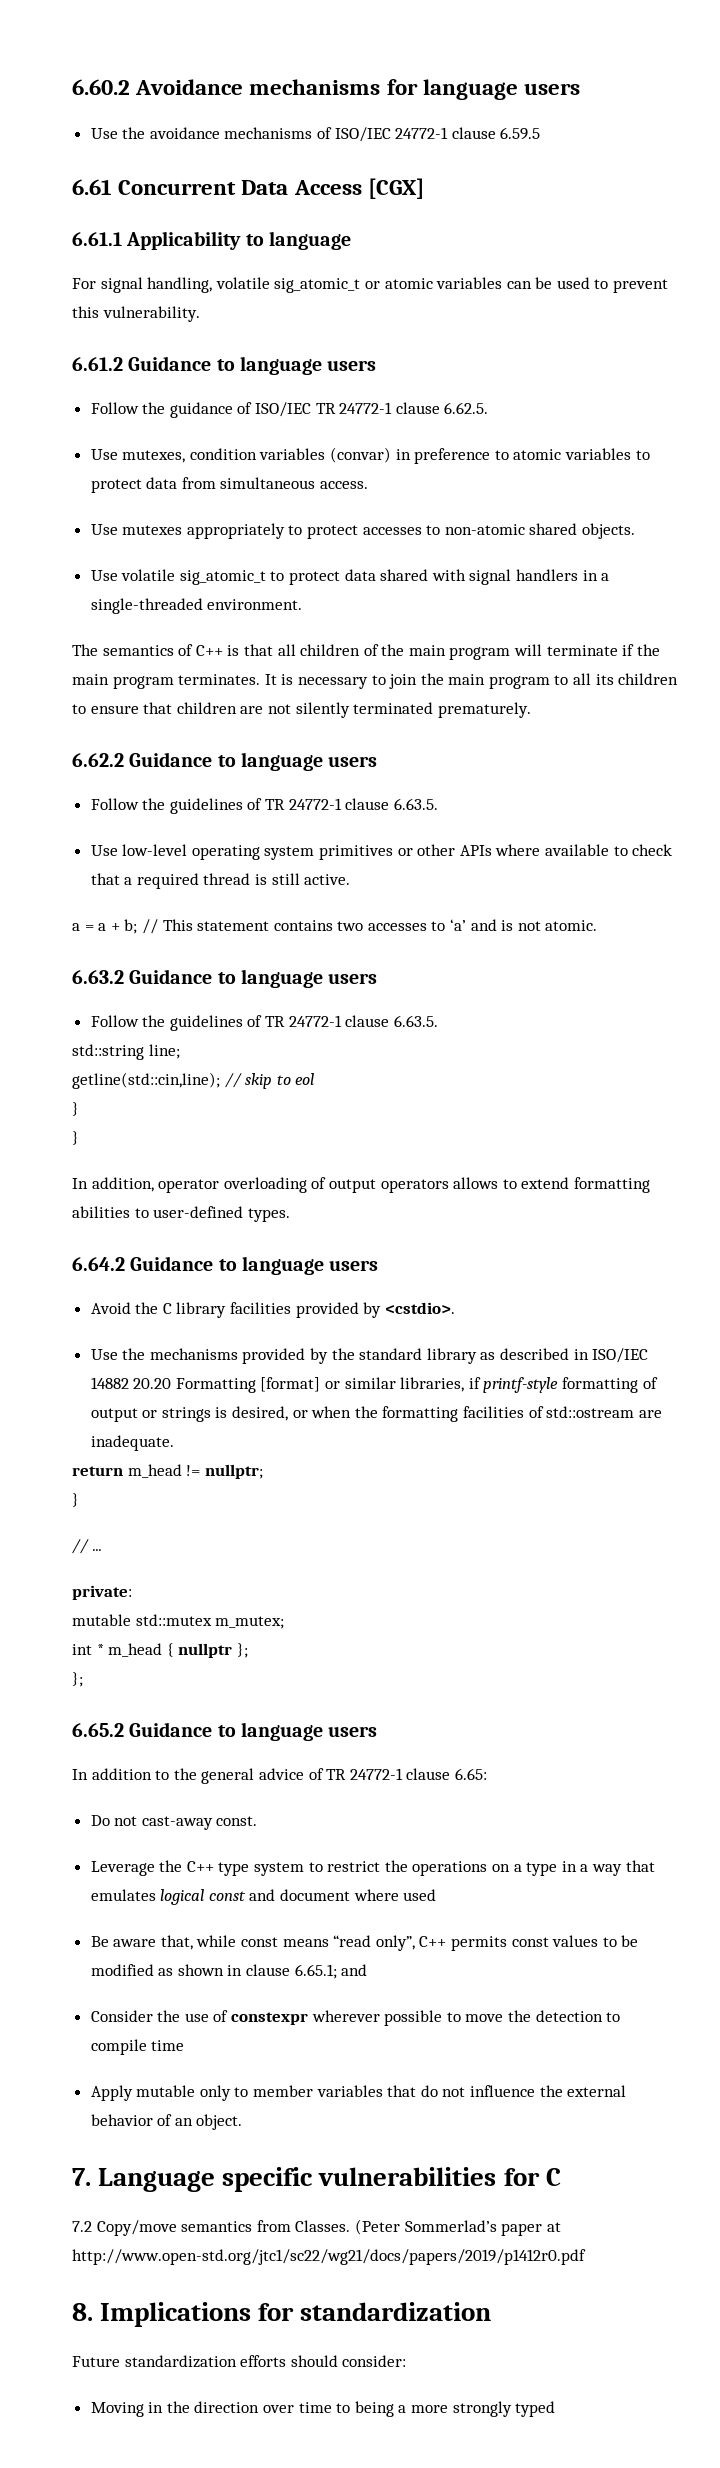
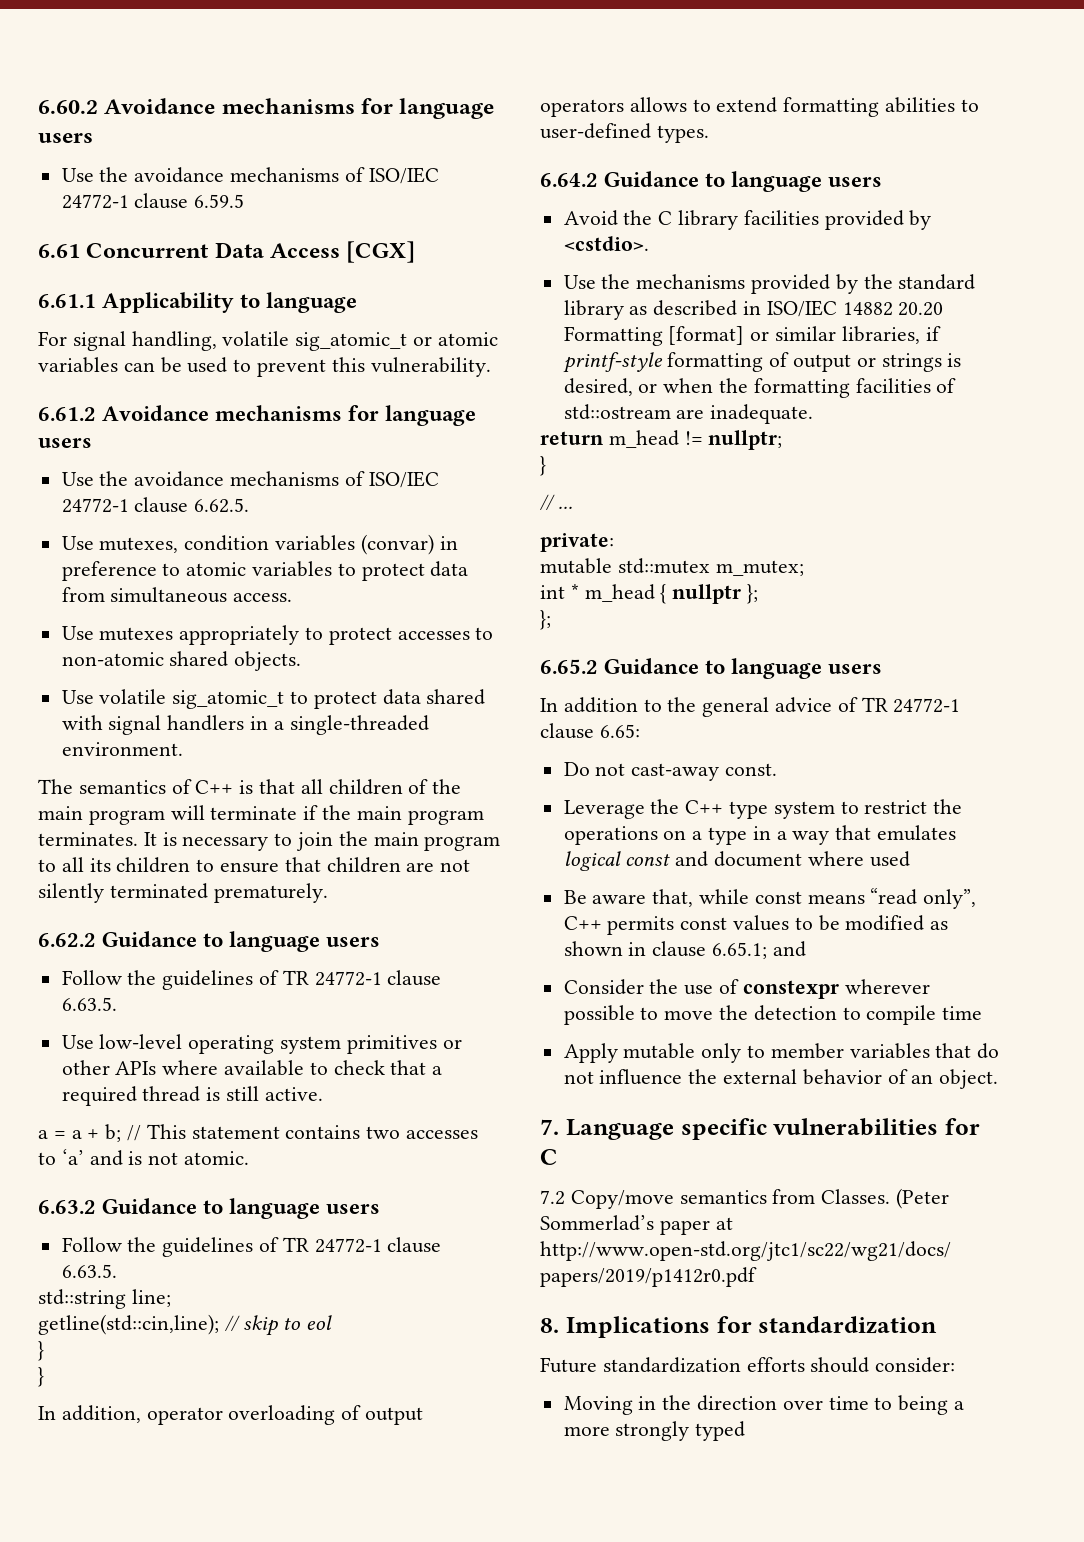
[128,356,377,375] [90,402,336,418] Guidance to language users // Follow the guidance of ISO/IEC TR -> [102,405,477,426] [38,438,92,448] [61,471,439,488] Avoidance mechanisms for language users // Use the avoidance mechanisms of ISO/IEC

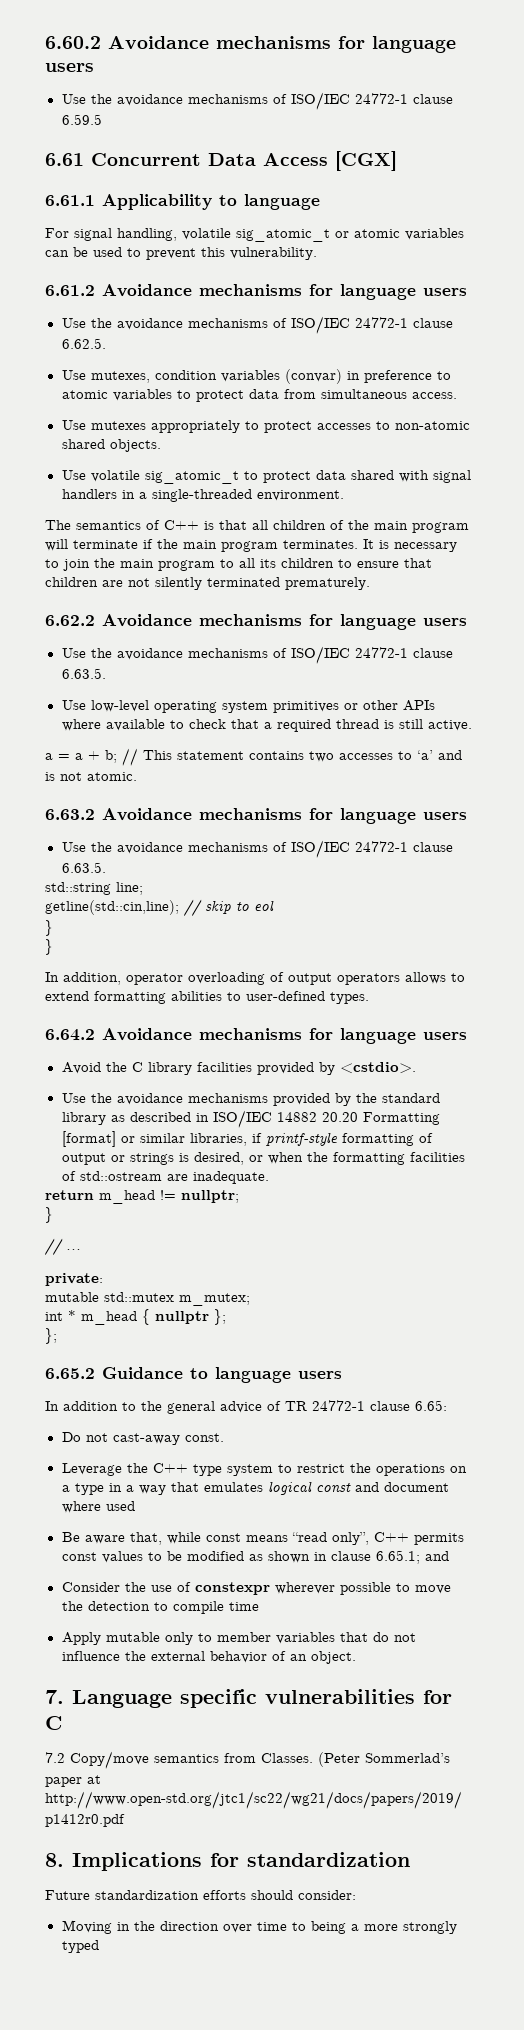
[102,931,381,952] [61,970,309,990] Guidance to language users // Follow the guidelines of TR -> [102,614,467,630] [61,646,350,664] Avoidance mechanisms for language users // Use the avoidance mechanisms of ISO/IEC
[102,1198,381,1219] [61,1237,309,1257] Guidance to language users // Follow the guidelines of TR -> [102,808,467,824] [61,840,350,858] Avoidance mechanisms for language users // Use the avoidance mechanisms of ISO/IEC
[604,171,726,187] Guidance to -> [102,1028,333,1041] Avoidance mechanisms for
(631, 281) none -> [116,1093,183,1105] avoidance

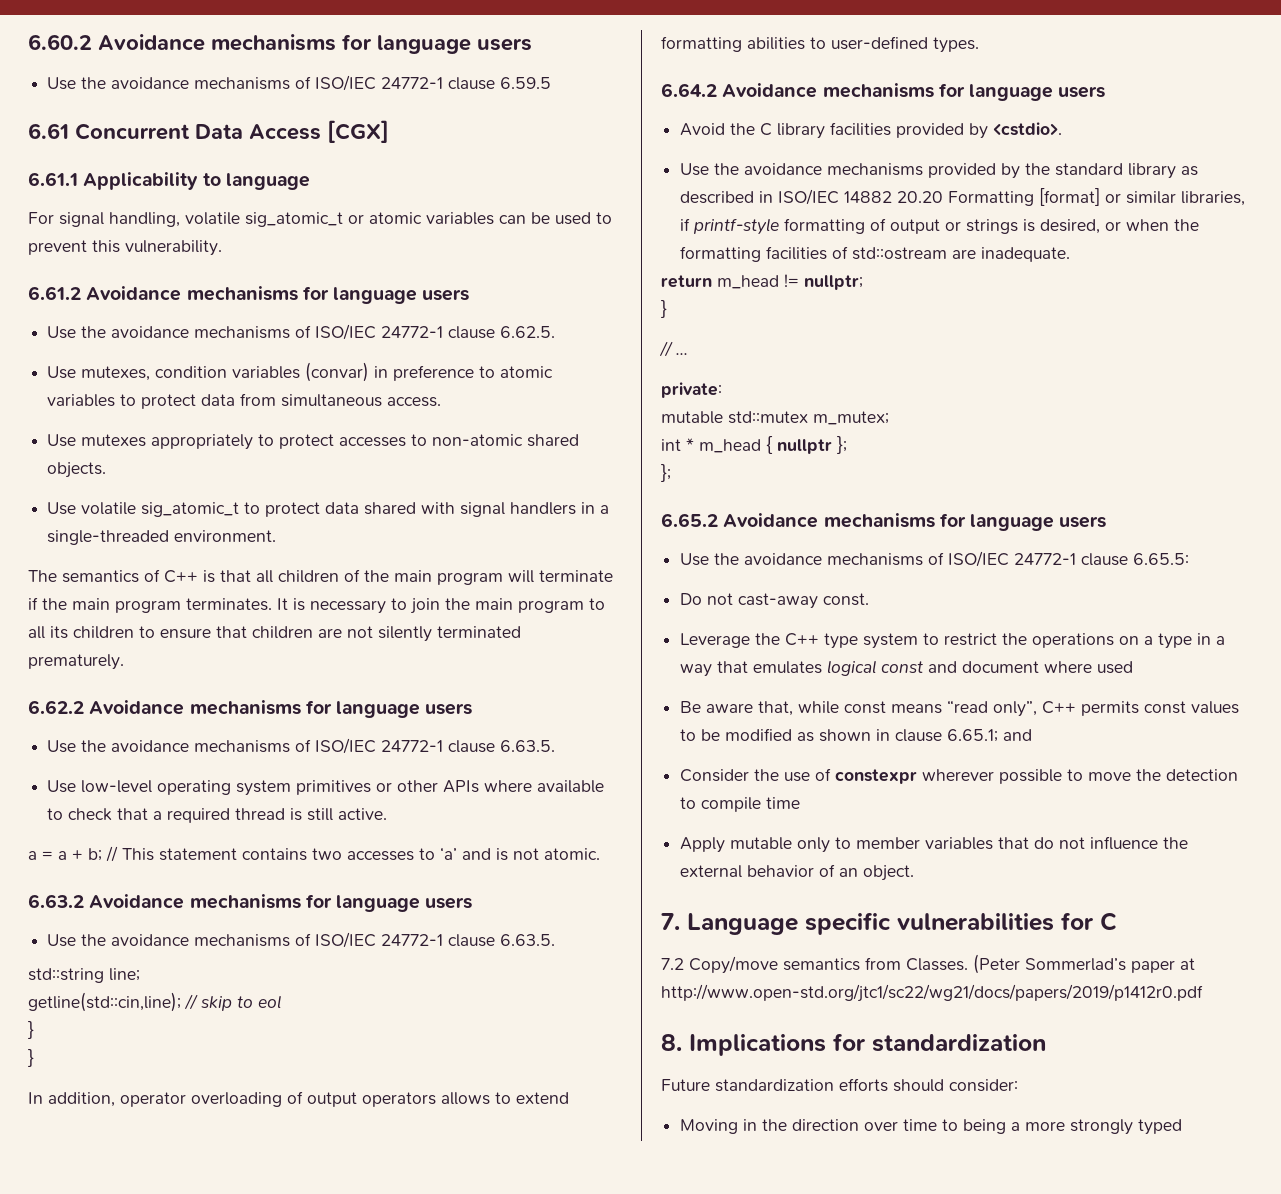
[102,1367,342,1383] [45,1400,447,1414] Guidance to language users // In addition to the general advice of TR 24772-1 clause 6.65: -> [723,513,1107,531] [680,551,1190,567] Avoidance mechanisms for language users // Use the avoidance mechanisms of ISO/IEC 24772-1 clause 6.65.5:

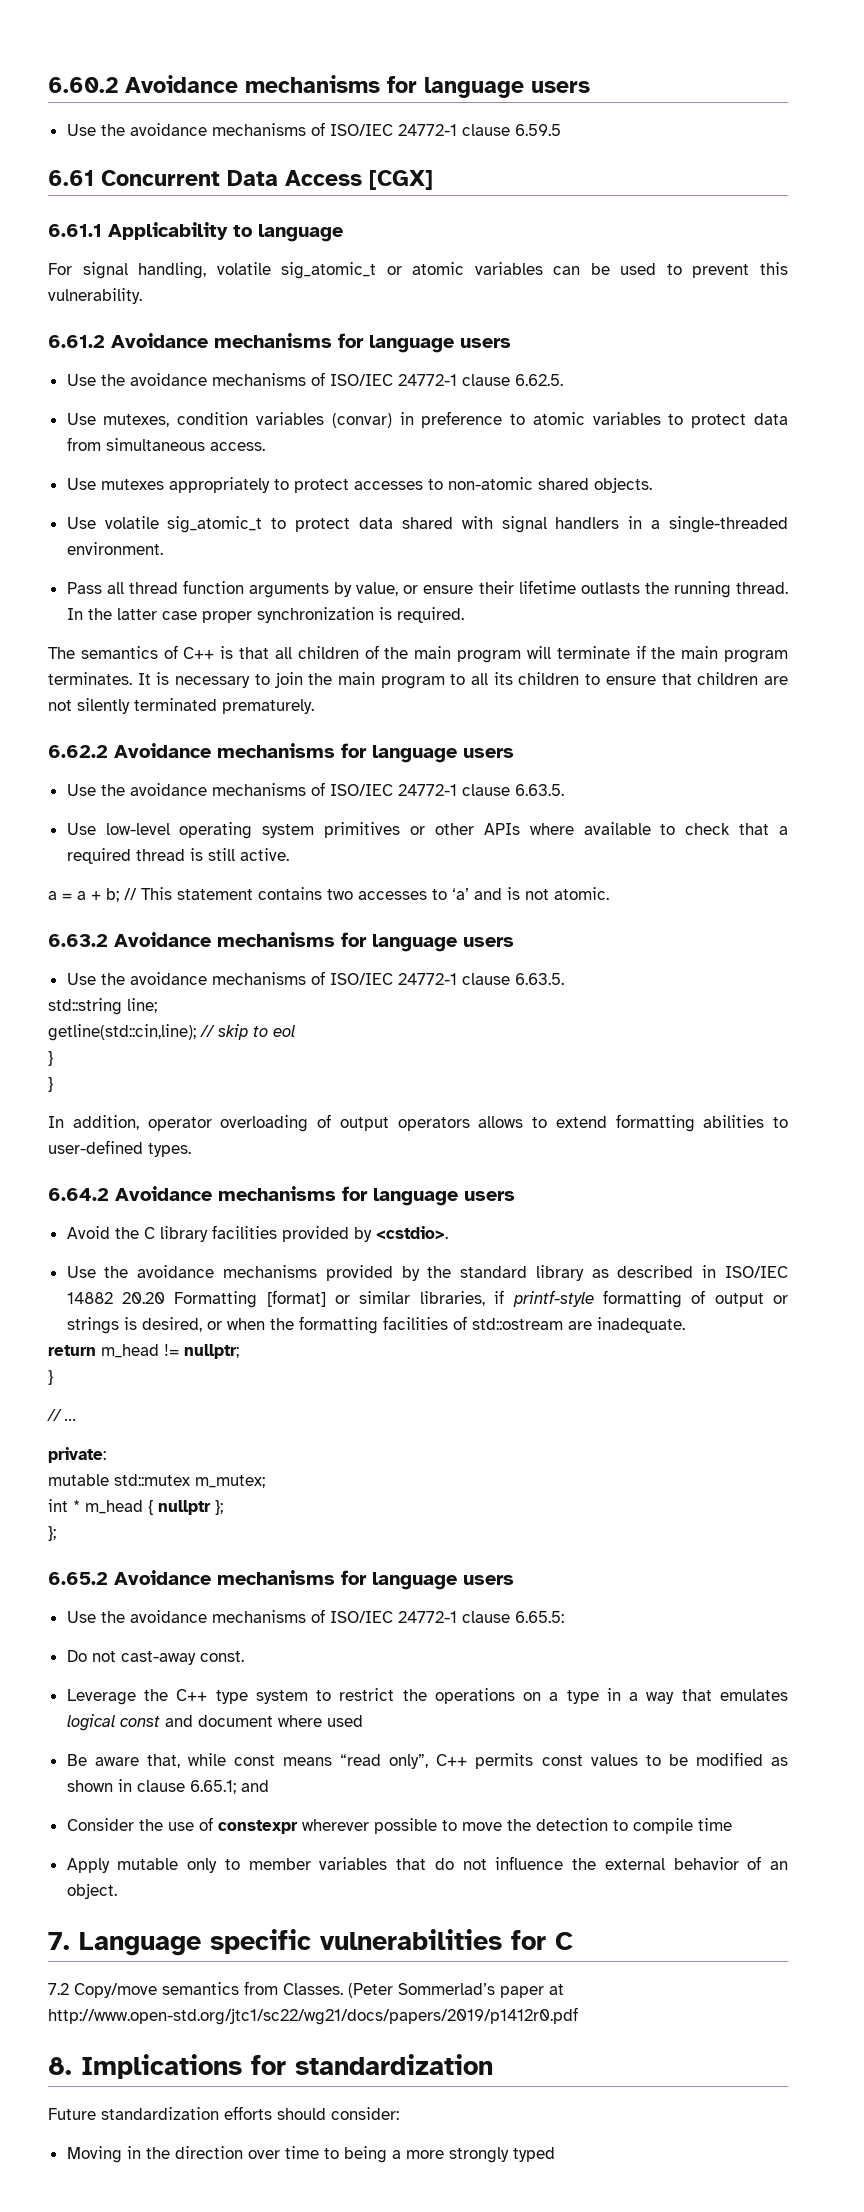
(277, 536) none -> [66,580,789,598] [66,607,464,623] // Pass all thread function arguments by value, or ensure their lifetime outlasts the running thread. In the latter case proper synchronization is required.

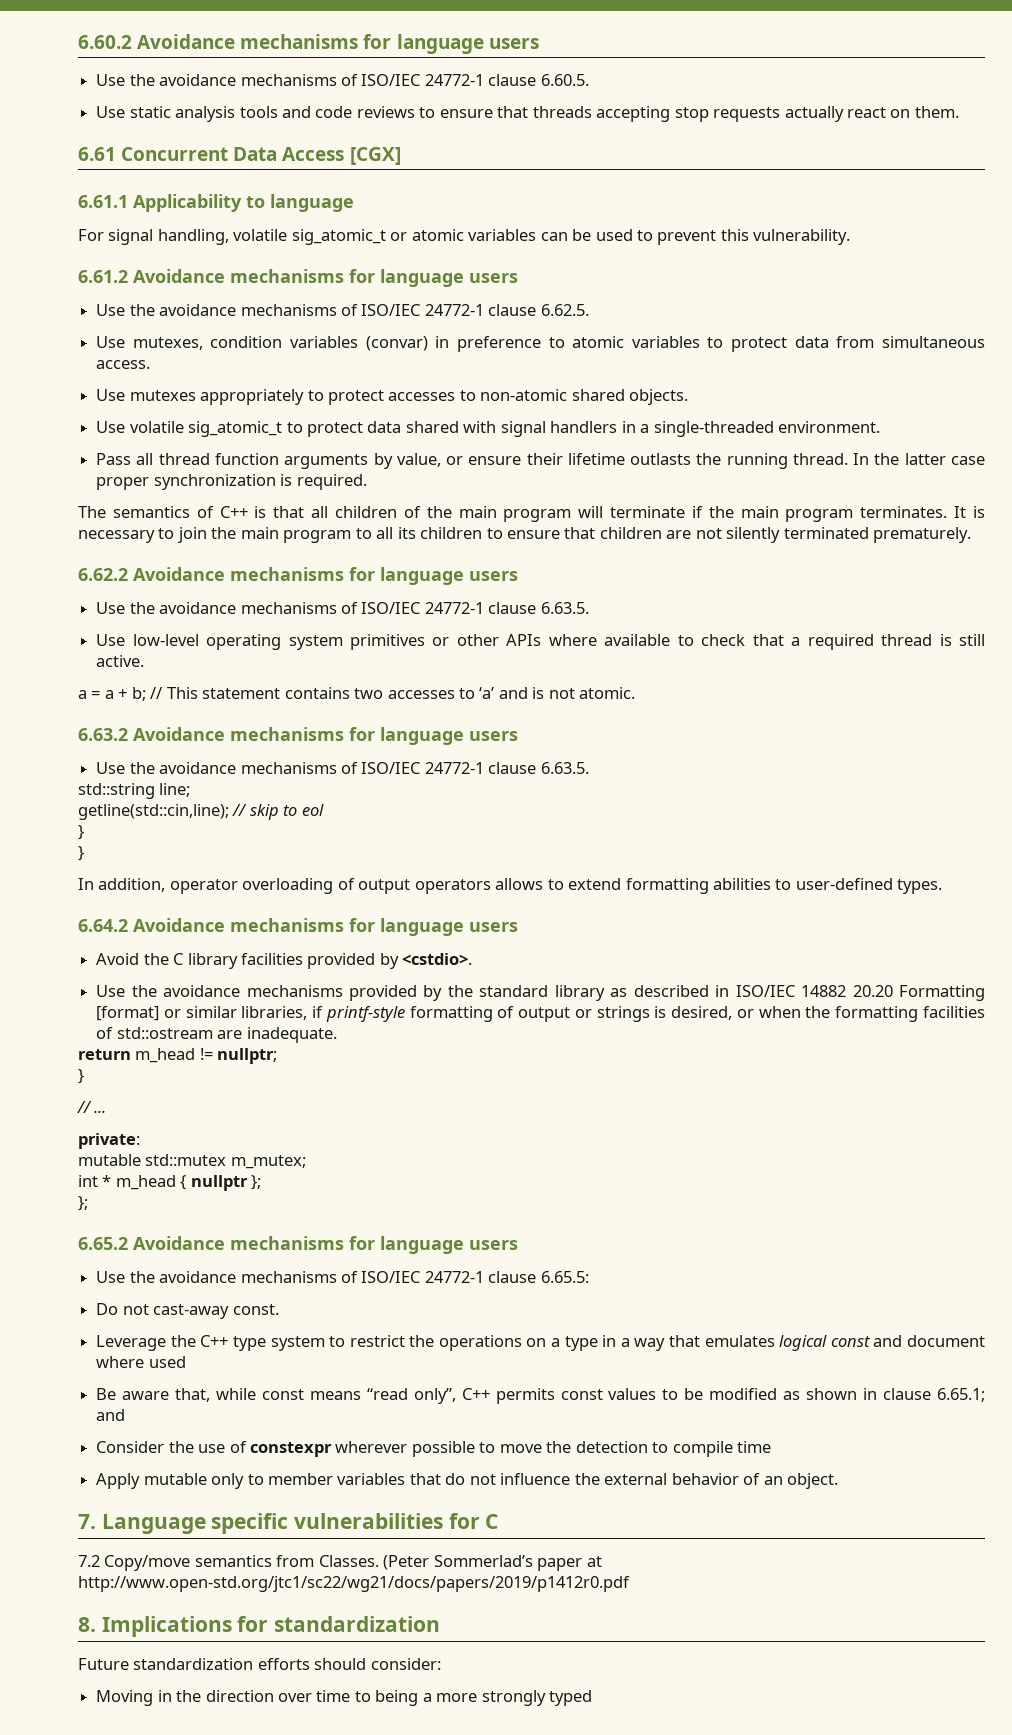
[514,124,561,136] 6.59.5 -> [540,74,589,86] [96,106,959,122] 6.60.5. // Use static analysis tools and code reviews to ensure that threads accepting stop requests actually react on them.

